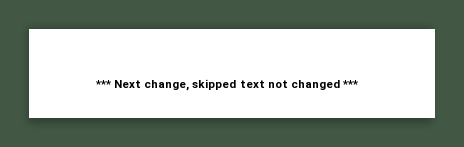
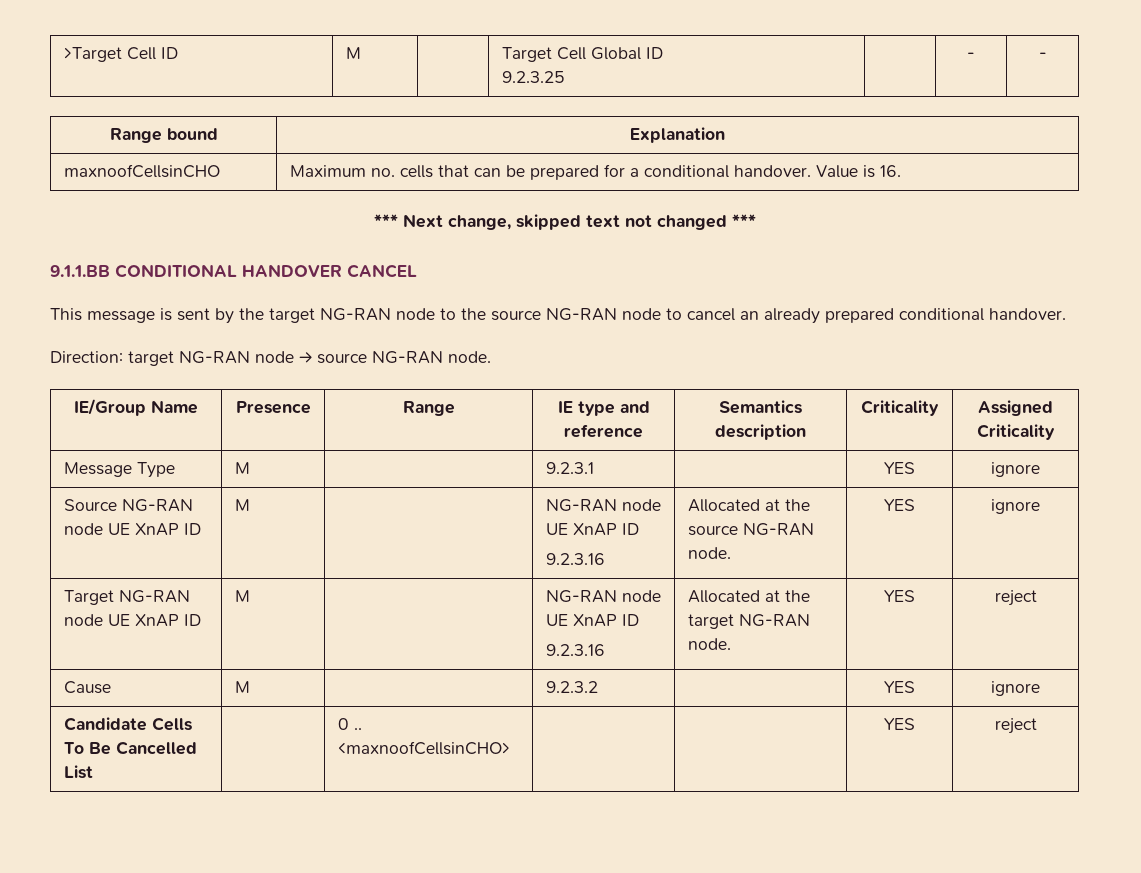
(96, 84) none -> [63,47,178,62] [345,47,361,59] [501,47,663,62] [501,71,565,83] [967,52,975,59] [1038,52,1047,59] [109,128,218,143] [630,127,725,143] [63,164,220,178] [289,164,901,180] >Target Cell ID | M | | Target Cell Global ID // 9.2.3.25 | | - | - // Range bound | Explanation // maxnoofCellsinCHO | Maximum no. cells that can be prepared for a conditional handover. Value is 16. //
(358, 84) none -> [50,264,417,278] [50,308,1066,324] [50,351,491,366] [74,399,198,416] [235,401,311,414] [402,401,455,416] [557,401,650,416] [564,424,643,438] [719,400,802,414] [715,424,806,440] [861,400,939,416] [978,400,1053,416] [977,424,1055,440] [63,462,175,478] [234,462,250,474] [545,462,594,474] [884,462,915,474] [991,462,1040,477] [63,499,193,512] [63,523,201,536] [234,499,250,511] [545,499,661,512] [545,523,639,536] [545,553,605,565] [687,499,810,512] [687,523,814,536] [687,547,731,559] [884,499,915,511] [991,499,1040,514] [63,590,190,605] [63,614,201,627] [234,590,250,602] [545,590,661,603] [545,614,639,627] [545,644,605,656] [687,590,810,603] [687,614,810,629] [687,638,731,650] [884,590,915,602] [994,590,1037,606] [63,681,111,694] [234,681,250,693] [545,681,598,693] [884,681,915,693] [991,681,1040,696] [63,717,192,731] [63,741,197,755] [63,765,93,779] [337,718,362,730] [337,741,510,755] [884,718,915,730] [994,718,1037,734] // 9.1.1.BB CONDITIONAL HANDOVER CANCEL // This message is sent by the target NG-RAN node to the source NG-RAN node to cancel an already prepared conditional handover. // Direction: target NG-RAN node → source NG-RAN node. // IE/Group Name | Presence | Range | IE type and reference | Semantics description | Criticality | Assigned Criticality // Message Type | M | | 9.2.3.1 | | YES | ignore // Source NG-RAN node UE XnAP ID | M | | NG-RAN node UE XnAP ID // 9.2.3.16 | Allocated at the source NG-RAN node. | YES | ignore // Target NG-RAN node UE XnAP ID | M | | NG-RAN node UE XnAP ID // 9.2.3.16 | Allocated at the target NG-RAN node. | YES | reject // Cause | M | | 9.2.3.2 | | YES | ignore // Candidate Cells To Be Cancelled List | | 0 .. <maxnoofCellsinCHO> | | | YES | reject

